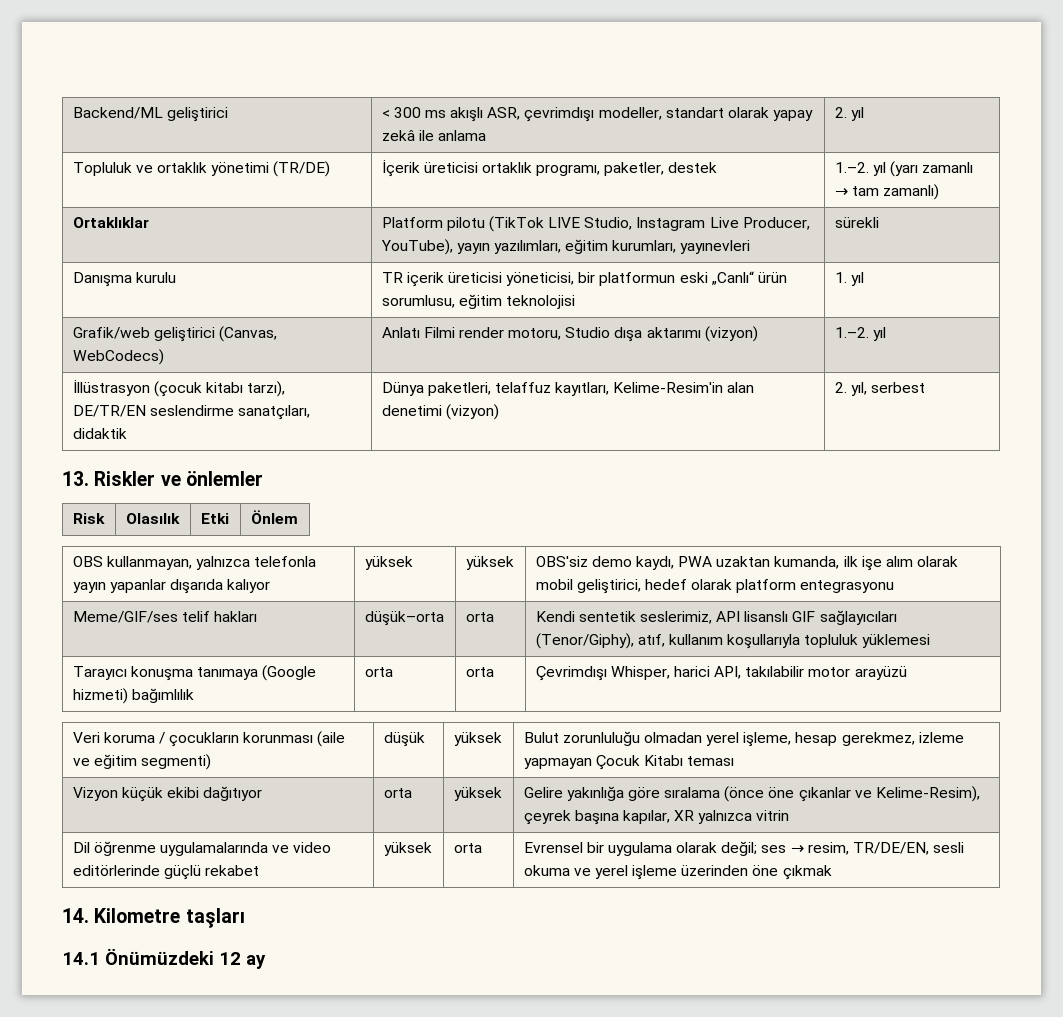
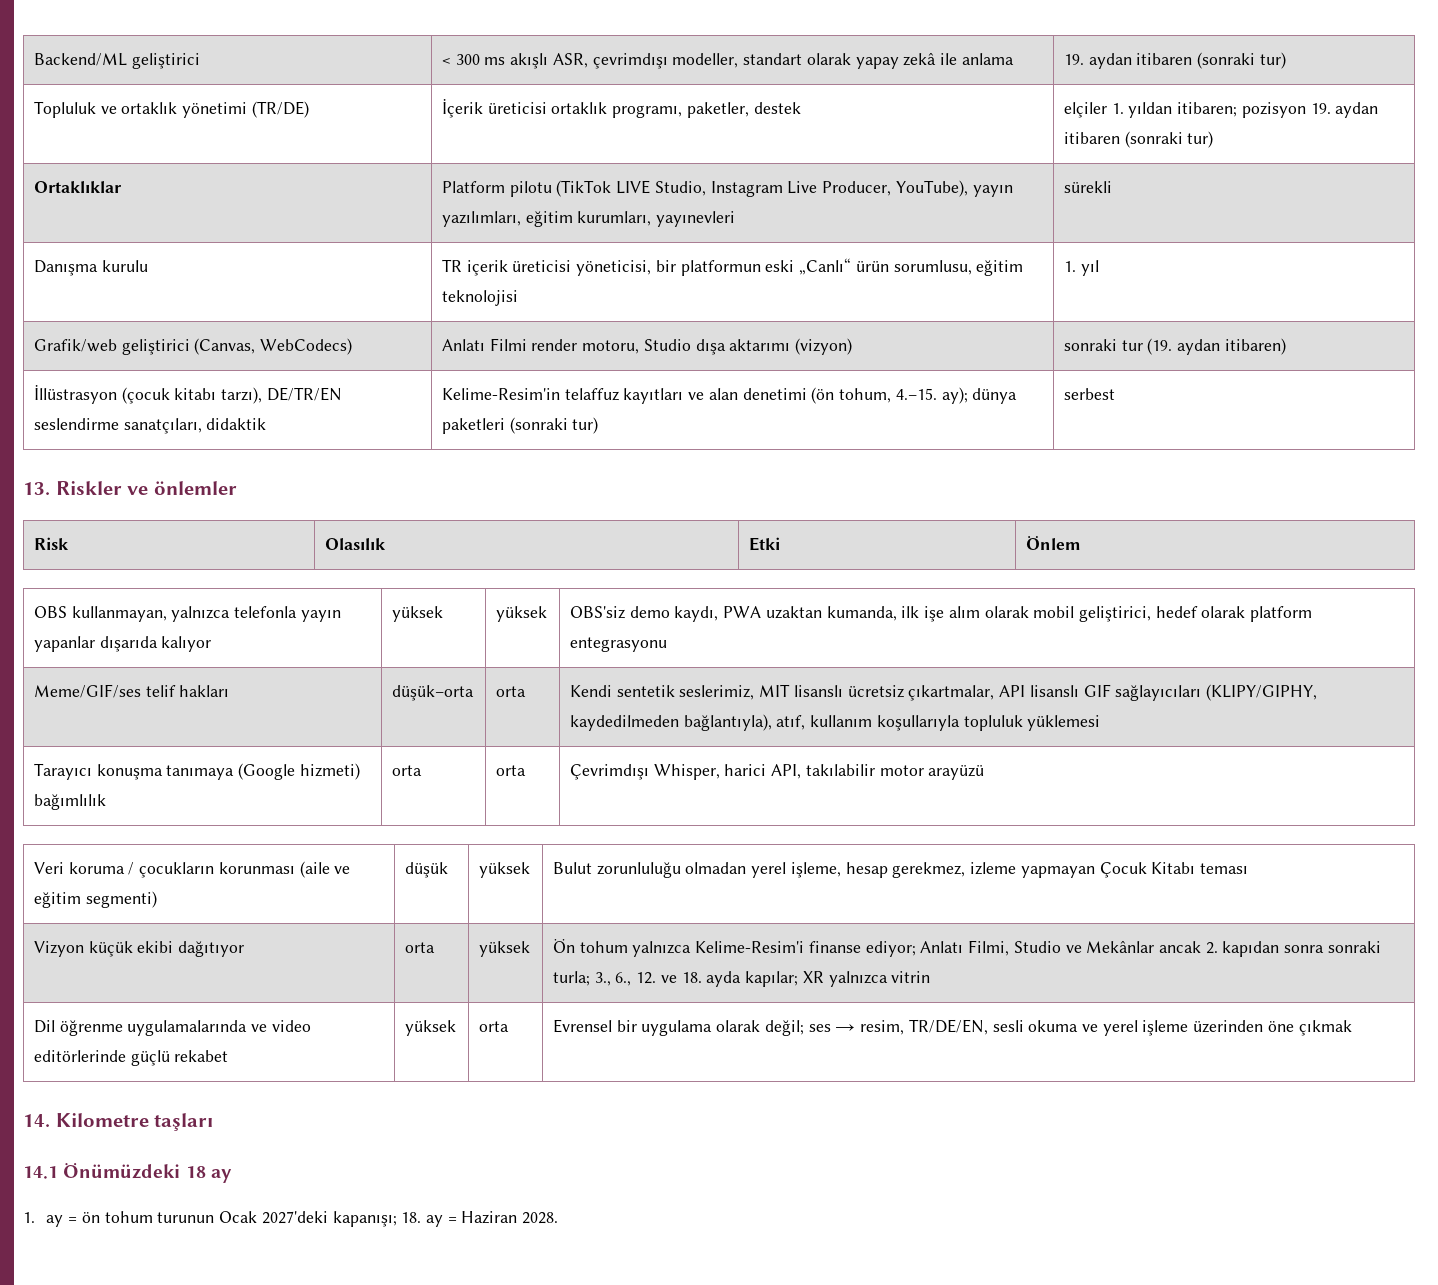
[834,107,864,121] 2. yıl -> [1063,52,1286,69] 19. aydan itibaren (sonraki tur)
[834,161,974,177] [834,184,939,200] 1.–2. yıl (yarı zamanlı → tam zamanlı) -> [1063,102,1379,118] [1063,131,1214,148] elçiler 1. yıldan itibaren; pozisyon 19. aydan itibaren (sonraki tur)
[834,327,886,341] 1.–2. yıl -> [1063,338,1286,355] sonraki tur (19. aydan itibaren)
[381,382,755,396] [381,404,499,420] [834,382,867,396] Dünya paketleri, telaffuz kayıtları, Kelime-Resim'in alan denetimi (vizyon) | 2. yıl, -> [441,387,1018,404] [441,417,599,434] Kelime-Resim'in telaffuz kayıtları ve alan denetimi (ön tohum, 4.–15. ay); dünya paketleri (sonraki tur) |
(712, 617) none -> [759,684,995,701] MIT lisanslı ücretsiz çıkartmalar,
[535,633,634,649] (Tenor/Giphy), -> [1205,684,1317,701] [569,714,772,731] (KLIPY/GIPHY, kaydedilmeden bağlantıyla),
[523,786,981,802] [523,810,670,825] Gelire yakınlığa göre sıralama (önce öne çıkanlar ve Kelime-Resim), çeyrek başına kapılar, -> [552,939,1381,957] [552,971,799,987] Ön tohum yalnızca Kelime-Resim'i finanse ediyor; Anlatı Filmi, Studio ve Mekânlar ancak 2. kapıdan sonra sonraki turla; 3., 6., 12. ve 18. ayda kapılar;
[219,952,266,969] 12 ay -> [185,1166,232,1183] [23,1211,559,1227] 18 ay // 1. ay = ön tohum turunun Ocak 2027'deki kapanışı; 18. ay = Haziran 2028.

